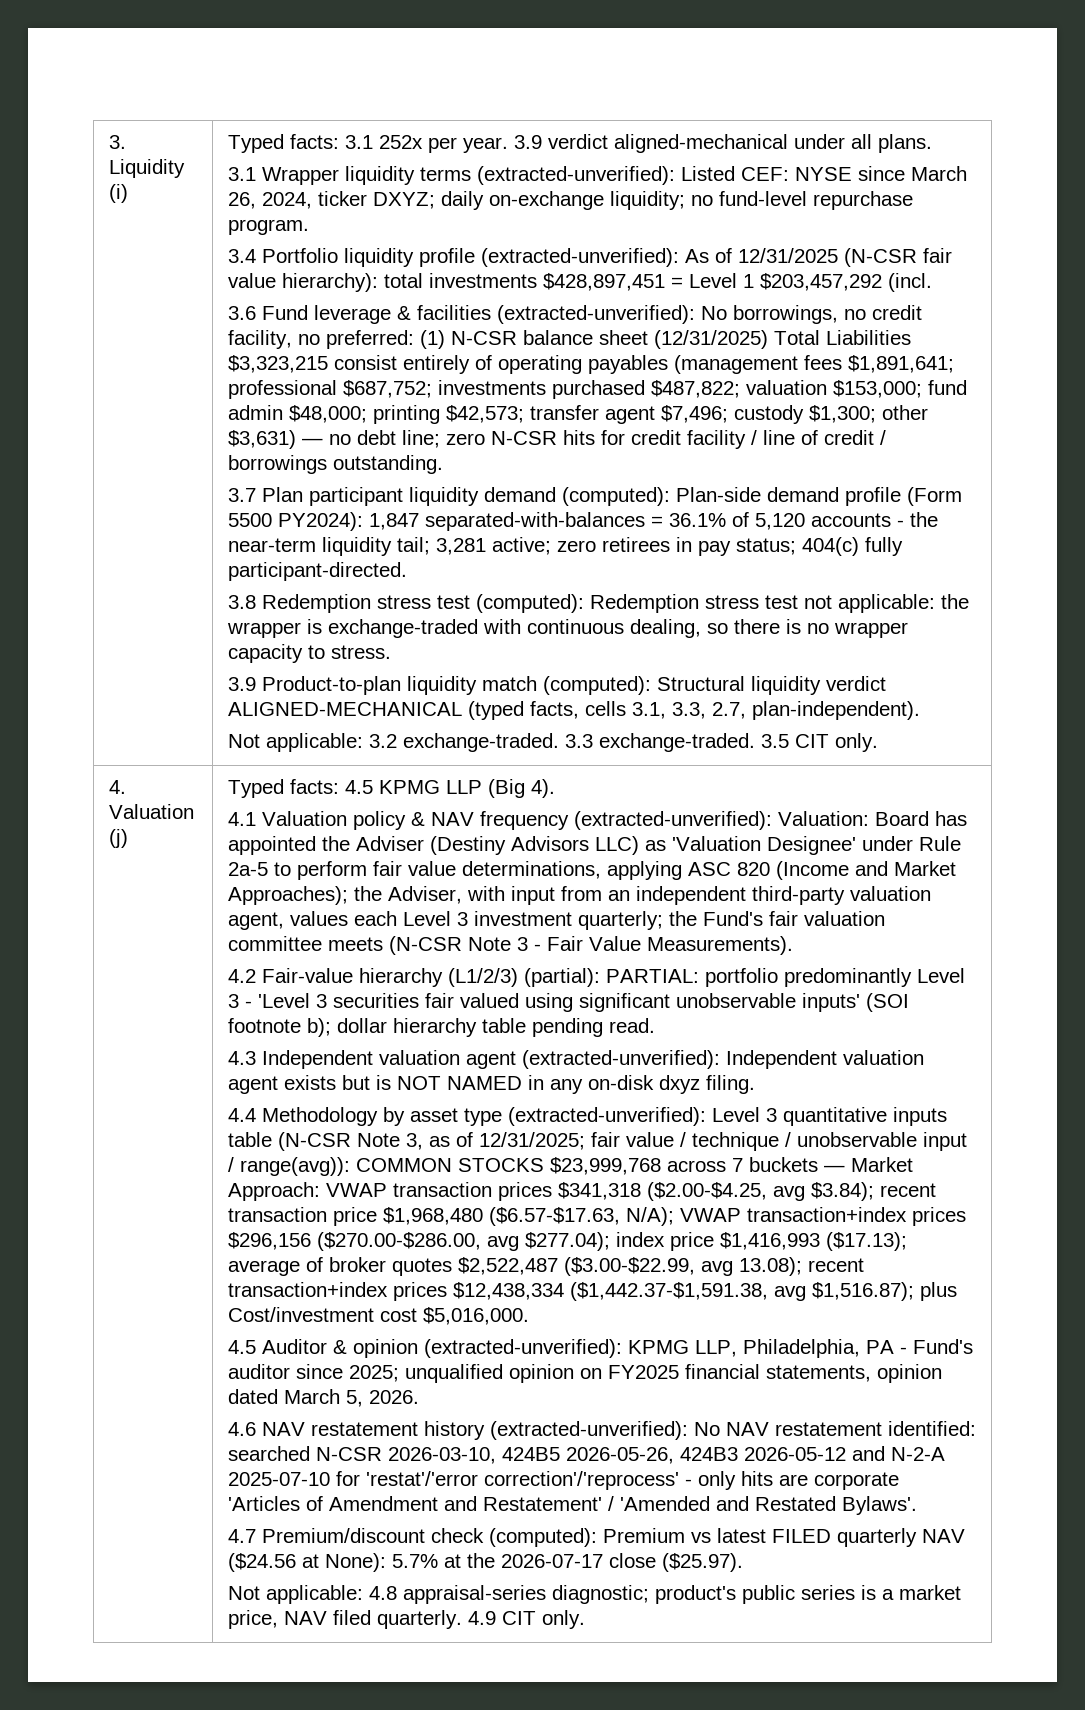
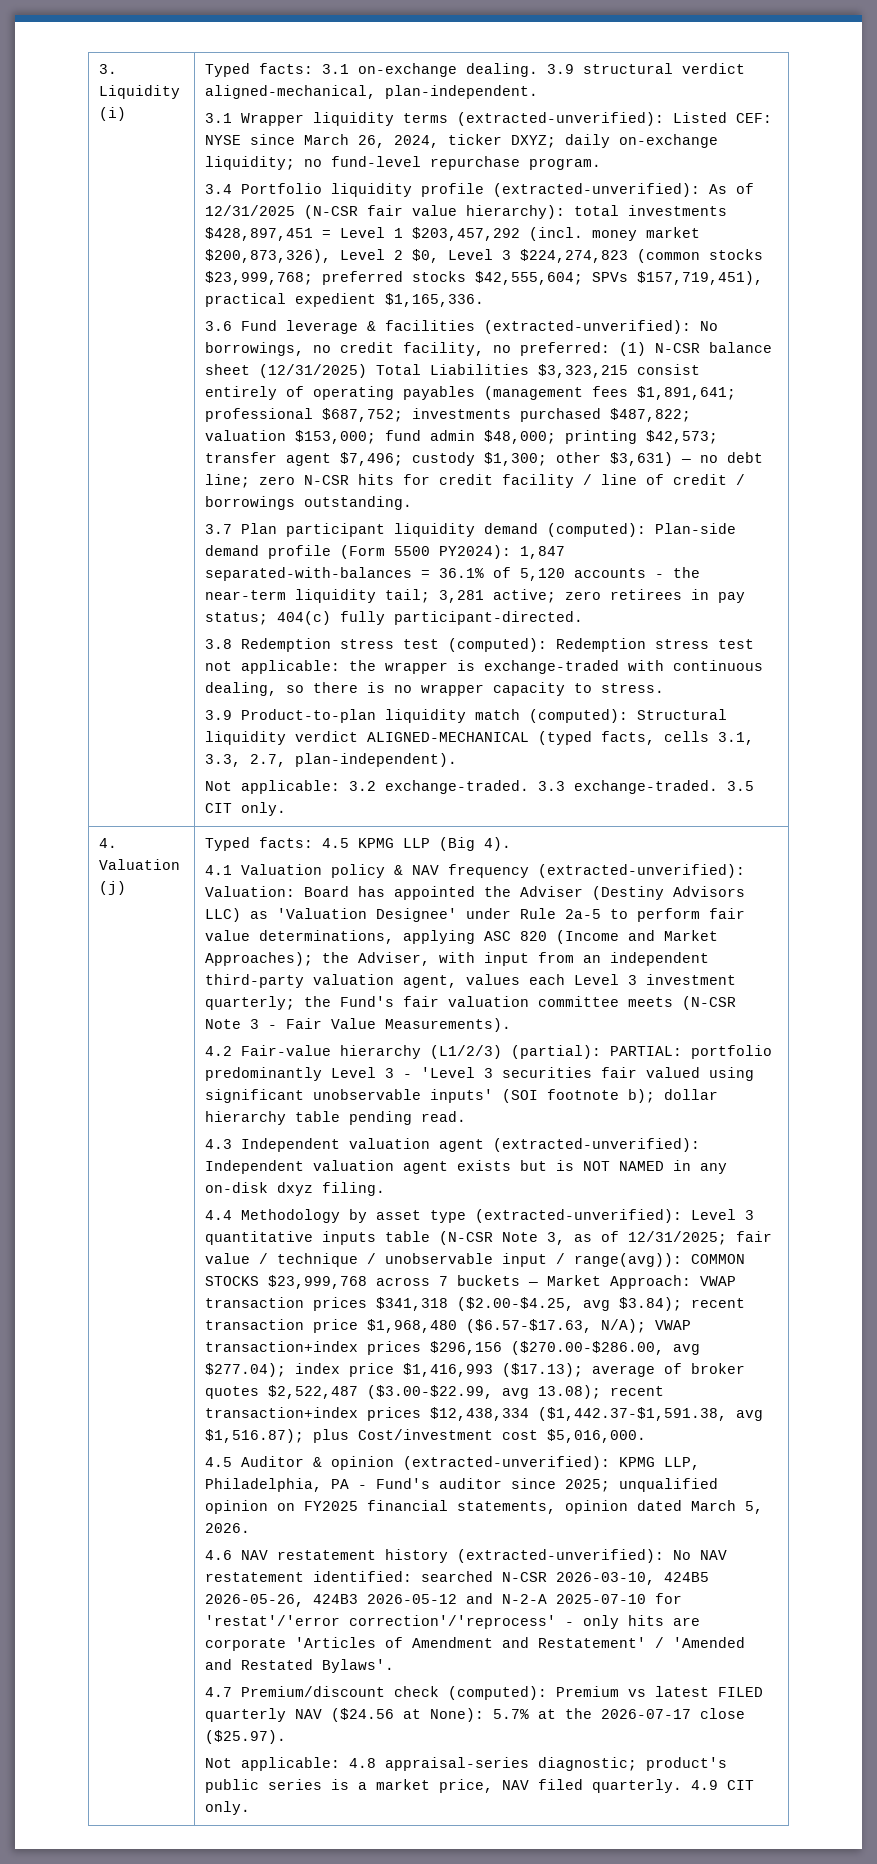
[378,134,932,153] 252x per year. 3.9 verdict aligned-mechanical under all plans. -> [358,63,746,77] [205,85,539,99] on-exchange dealing. 3.9 structural verdict aligned-mechanical, plan-independent.
(932, 282) none -> [592,227,701,241] [205,249,764,263] [205,271,764,285] [205,293,485,307] money market $200,873,326), Level 2 $0, Level 3 $224,274,823 (common stocks $23,999,768; preferred stocks $42,555,604; SPVs $157,719,451), practical expedient $1,165,336.

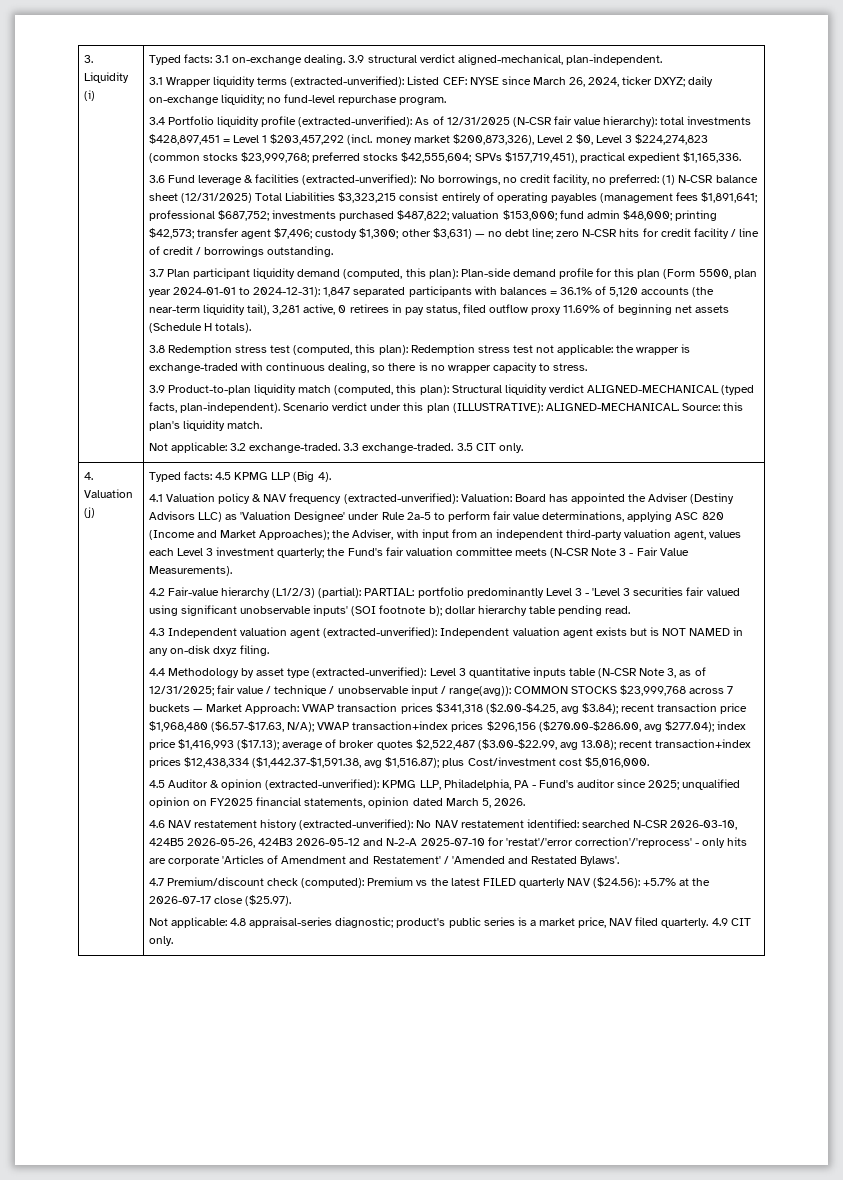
[547,523,737,537] [205,545,566,559] [205,567,413,581] (computed): Plan-side demand profile (Form 5500 PY2024): 1,847 separated-with-balances -> [343,268,757,279] [148,286,547,297] (computed, this plan): Plan-side demand profile for this plan (Form 5500, plan year 2024-01-01 to 2024-12-31): 1,847 separated participants with balances
[655,567,701,578] [205,589,746,603] [205,611,584,625] - the near-term liquidity tail; 3,281 active; zero retirees in pay status; 404(c) fully participant-directed. -> [692,287,715,297] [148,304,729,315] [148,323,252,333] (the near-term liquidity tail), 3,281 active, 0 retirees in pay status, filed outflow proxy 11.69% of beginning net assets (Schedule H totals).
[448,638,548,652] (computed): -> [293,344,408,355] (computed, this plan):
[529,709,629,723] (computed): -> [334,384,449,395] (computed, this plan):
[664,731,755,745] [205,753,458,767] cells 3.1, 3.3, 2.7, plan-independent). -> [180,402,744,413] [148,420,263,431] plan-independent). Scenario verdict under this plan (ILLUSTRATIVE): ALIGNED-MECHANICAL. Source: this plan's liquidity match.
(647, 1693) none -> [430,878,449,886] the
[331,1708,530,1722] ($24.56 at None): 5.7% -> [593,877,677,888] ($24.56): +5.7%

